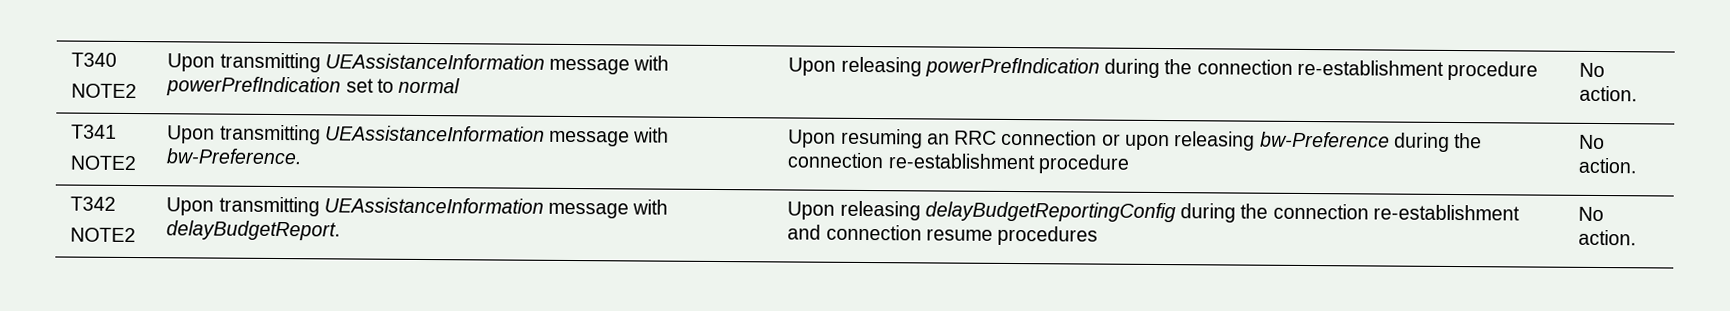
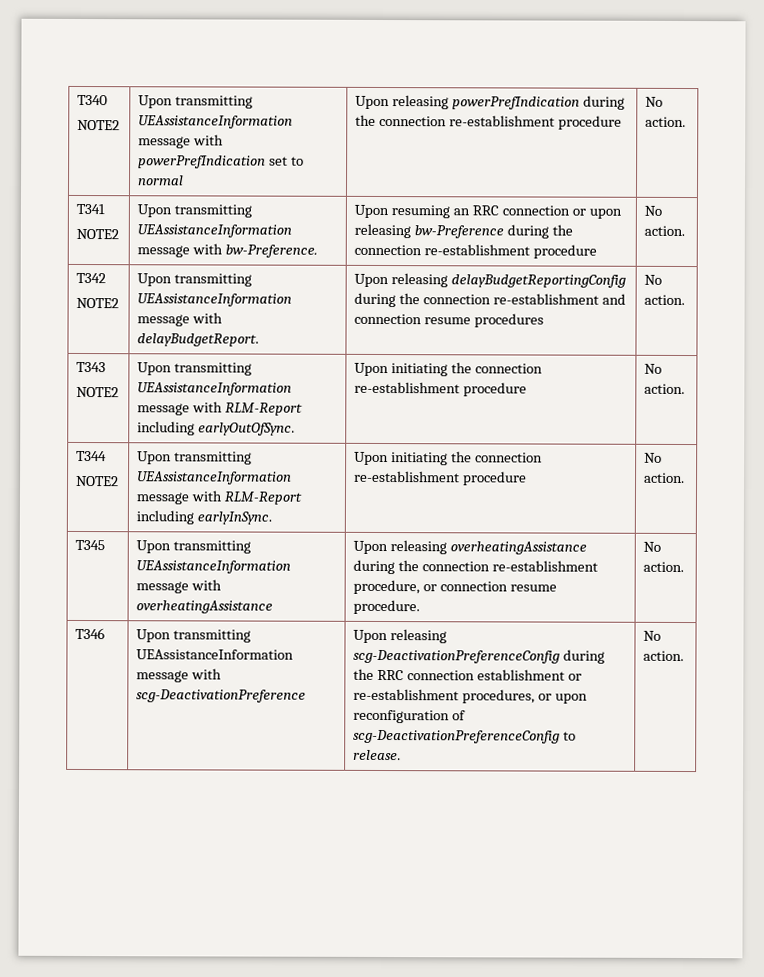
(1637, 237) none -> [76,361,107,373] [76,386,120,398] [137,362,253,376] [137,382,293,396] [137,401,304,416] [137,421,296,436] [354,362,543,377] [354,381,528,397] [644,363,663,374] [644,383,686,395] [76,450,108,462] [76,475,120,487] [137,451,253,465] [137,471,293,485] [136,490,303,505] [136,510,273,525] [354,451,543,466] [354,470,528,486] [644,452,663,463] [644,472,686,484] [75,539,106,551] [136,540,252,554] [136,560,292,574] [136,579,223,594] [136,600,274,614] [353,540,588,555] [353,559,598,575] [353,579,557,595] [353,599,421,615] [643,541,662,552] [643,561,685,573] [75,627,106,640] [136,629,252,643] [136,649,295,660] [136,668,223,683] [136,689,307,703] [353,629,448,644] [353,649,606,664] [353,668,582,681] [353,688,588,704] [353,709,467,724] [353,729,577,744] [353,749,402,761] [643,630,662,641] [643,650,685,662] // T343 // NOTE2 | Upon transmitting UEAssistanceInformation message with RLM-Report including earlyOutOfSync. | Upon initiating the connection re-establishment procedure | No action. // T344 // NOTE2 | Upon transmitting UEAssistanceInformation message with RLM-Report including earlyInSync. | Upon initiating the connection re-establishment procedure | No action. // T345 | Upon transmitting UEAssistanceInformation message with overheatingAssistance | Upon releasing overheatingAssistance during the connection re-establishment procedure, or connection resume procedure. | No action. // T346 | Upon transmitting UEAssistanceInformation message with scg-DeactivationPreference | Upon releasing scg-DeactivationPreferenceConfig during the RRC connection establishment or re-establishment procedures, or upon reconfiguration of scg-DeactivationPreferenceConfig to release. | No action.

